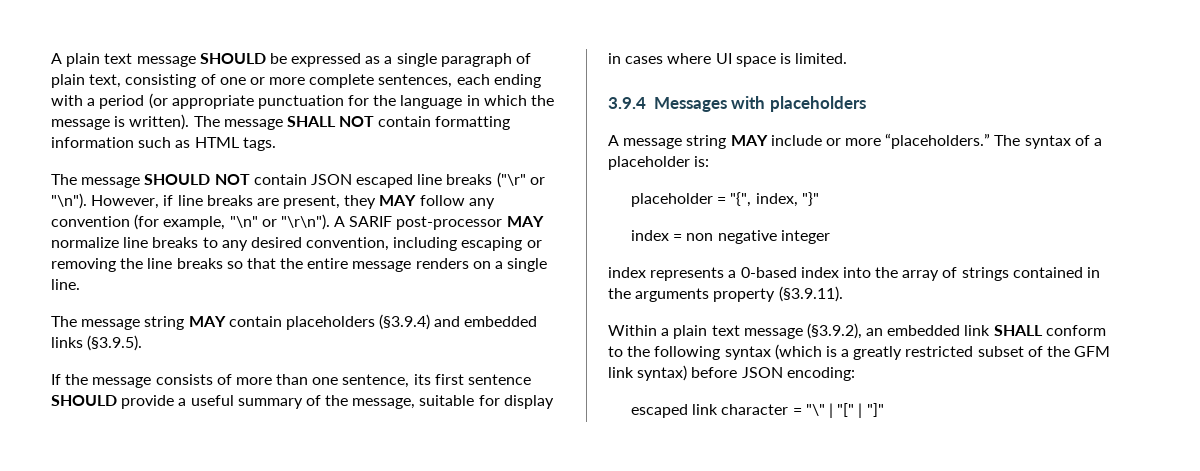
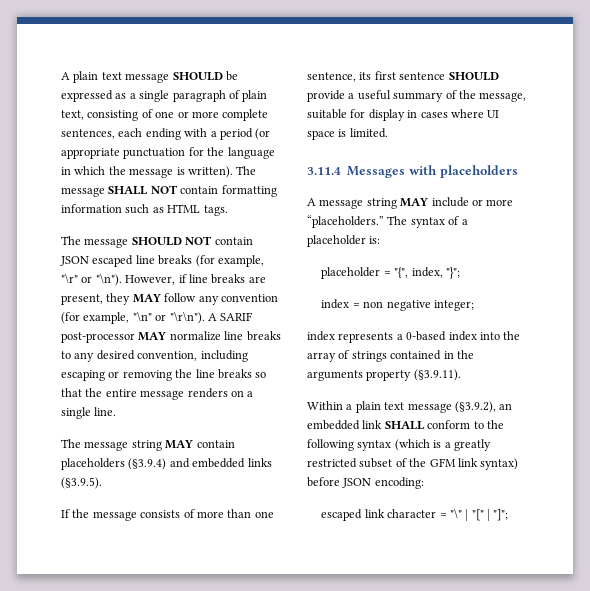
[496,172,526,188] ("\r" -> [195,255,264,267] [61,273,78,284] (for example, "\r"
[608,97,646,109] 3.9.4 -> [307,167,341,175] 3.11.4
[801,192,819,206] "}" -> [445,267,460,279] "}";
[780,230,830,244] integer -> [433,300,474,311] integer;
[866,403,884,417] "]" -> [493,509,509,521] "]";

